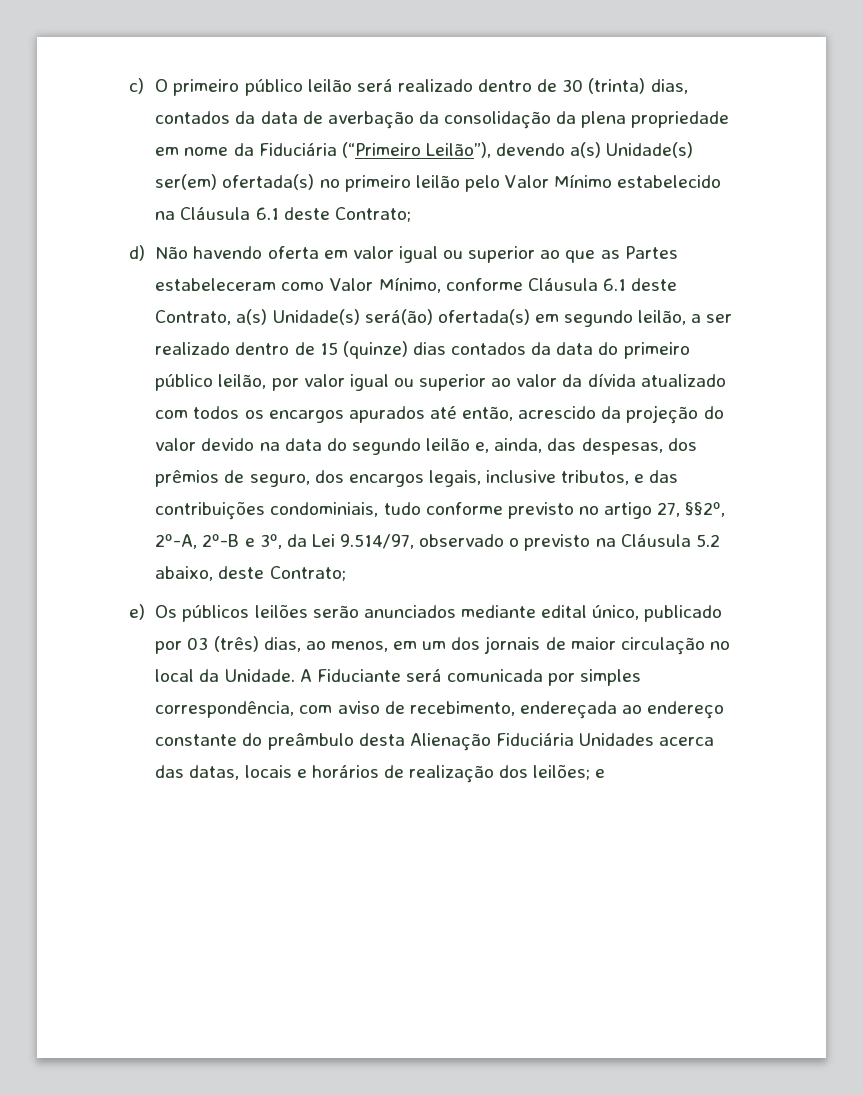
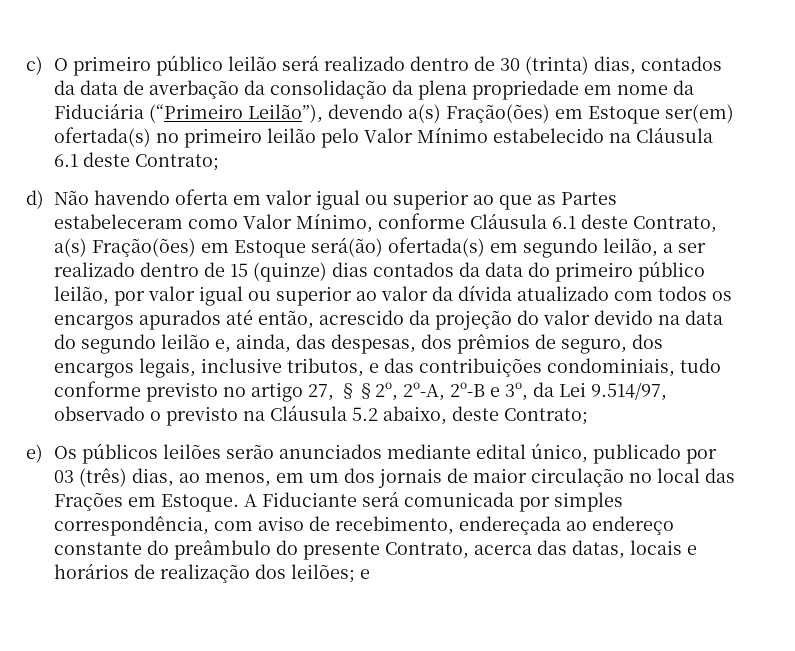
[606,142,694,158] Unidade(s) -> [446,104,661,124] Fração(ões) em Estoque
[272,309,360,325] Unidade(s) -> [92,238,307,258] Fração(ões) em Estoque
[199,669,295,682] da Unidade. -> [705,468,736,483] [54,492,240,512] das Frações em Estoque.
[358,733,655,751] desta Alienação Fiduciária Unidades -> [276,540,470,560] do presente Contrato,

